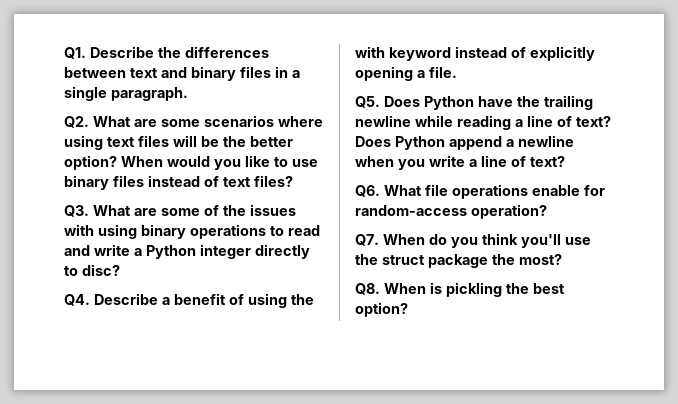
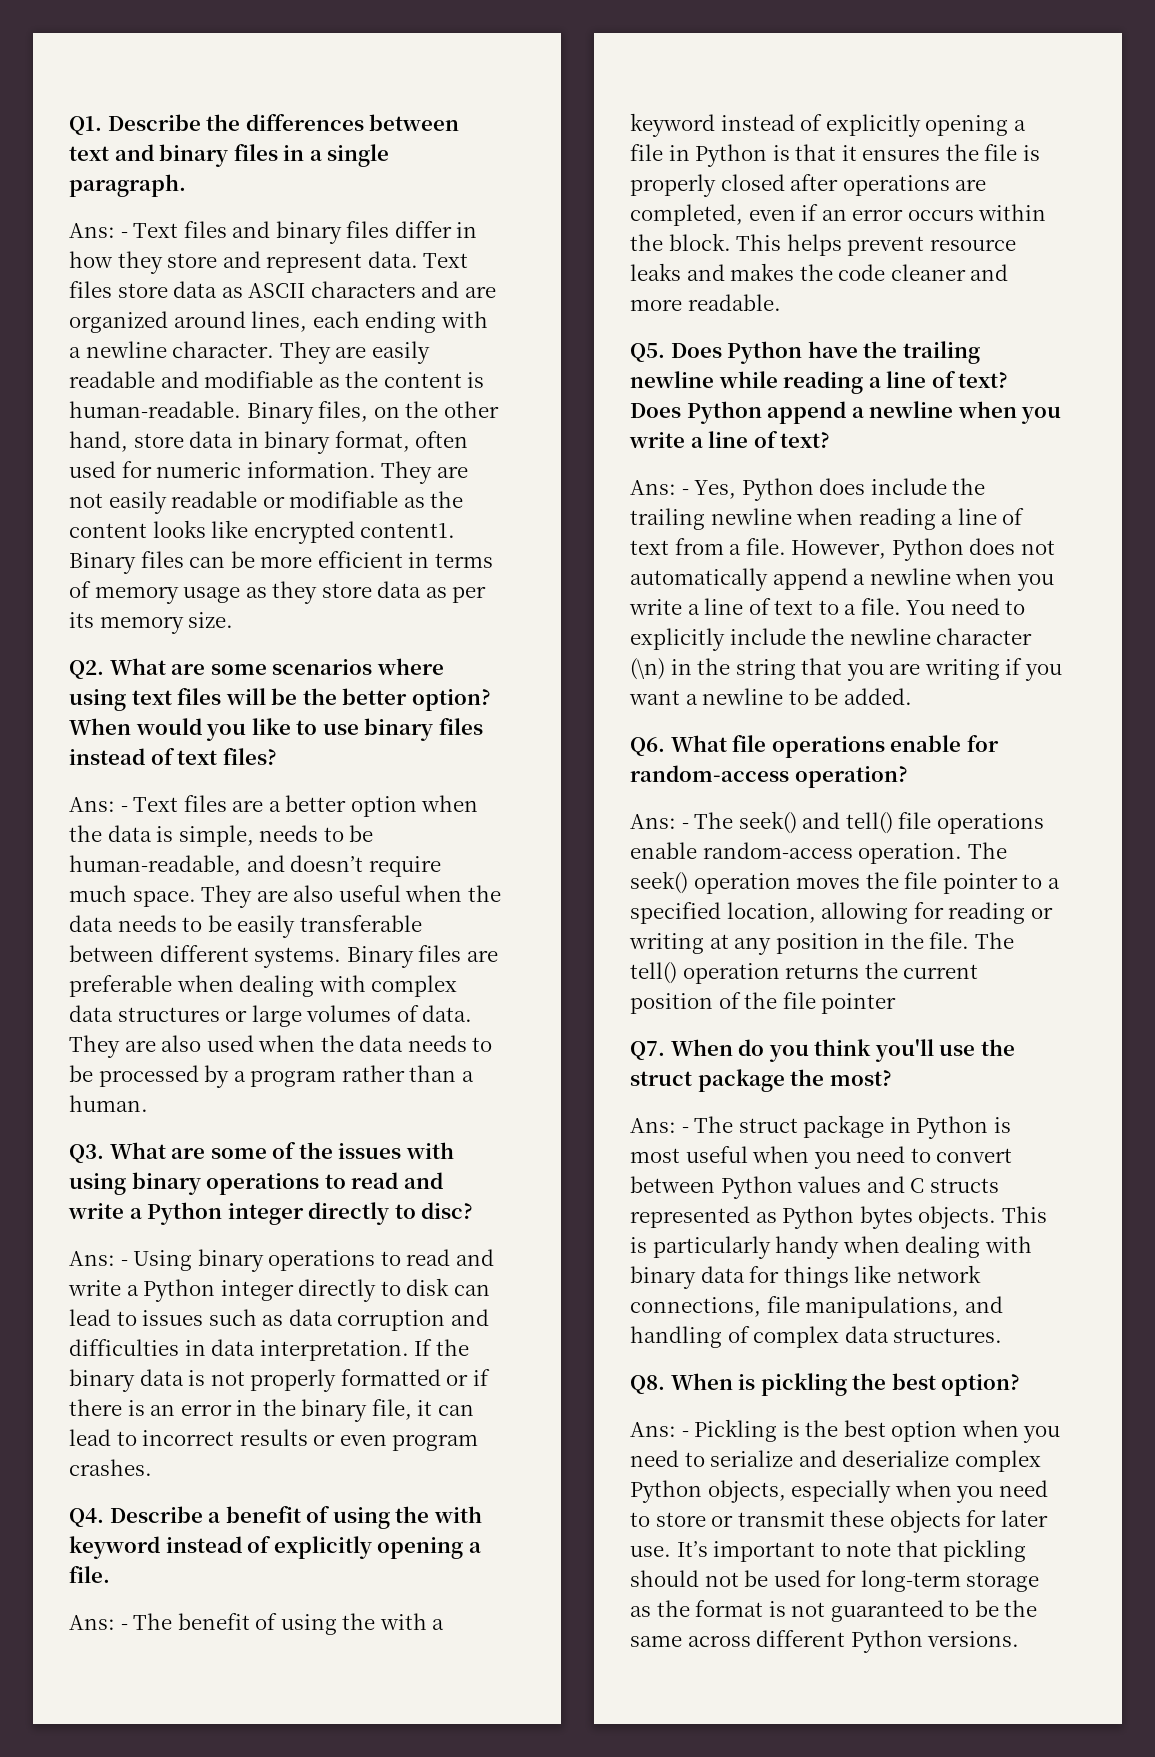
(188, 94) none -> [69,221,478,244] [69,251,469,274] [69,281,496,298] [69,311,488,333] [69,341,430,364] [69,371,485,388] [69,401,499,424] [69,431,469,454] [69,461,468,484] [69,491,464,514] [69,520,456,544] [69,551,493,574] [69,581,487,604] [69,612,234,634] // Ans: - Text files and binary files differ in how they store and represent data. Text files store data as ASCII characters and are organized around lines, each ending with a newline character. They are easily readable and modifiable as the content is human-readable. Binary files, on the other hand, store data in binary format, often used for numeric information. They are not easily readable or modifiable as the content looks like encrypted content1. Binary files can be more efficient in terms of memory usage as they store data as per its memory size.
(293, 181) none -> [69,795,479,817] [69,825,374,847] [69,855,441,877] [69,885,501,908] [69,915,422,938] [69,945,498,968] [69,975,458,997] [69,1005,473,1027] [69,1035,493,1058] [69,1065,474,1088] [69,1095,148,1112] // Ans: - Text files are a better option when the data is simple, needs to be human-readable, and doesn’t require much space. They are also useful when the data needs to be easily transferable between different systems. Binary files are preferable when dealing with complex data structures or large volumes of data. They are also used when the data needs to be processed by a program rather than a human.
(120, 270) none -> [69,1249,494,1272] [68,1278,490,1302] [69,1309,489,1331] [69,1339,469,1361] [69,1369,490,1392] [69,1399,474,1422] [69,1429,479,1451] [69,1459,152,1476] // Ans: - Using binary operations to read and write a Python integer directly to disk can lead to issues such as data corruption and difficulties in data interpretation. If the binary data is not properly formatted or if there is an error in the binary file, it can lead to incorrect results or even program crashes.
(457, 72) none -> [69,1613,445,1635] [630,113,1026,137] [630,144,1040,167] [630,174,987,197] [630,204,1047,226] [630,233,1016,256] [630,263,1009,281] [630,294,781,311] // Ans: - The benefit of using the with a keyword instead of explicitly opening a file in Python is that it ensures the file is properly closed after operations are completed, even if an error occurs within the block. This helps prevent resource leaks and makes the code cleaner and more readable.
(565, 161) none -> [630,478,986,501] [630,508,1025,530] [630,538,1055,561] [630,568,1054,591] [629,598,1026,615] [630,628,1033,651] [630,658,1062,681] [629,688,912,705] // Ans: - Yes, Python does include the trailing newline when reading a line of text from a file. However, Python does not automatically append a newline when you write a line of text to a file. You need to explicitly include the newline character (\n) in the string that you are writing if you want a newline to be added.
(547, 211) none -> [630,811,1044,834] [630,842,1007,864] [630,871,1060,894] [630,902,1053,924] [629,932,1014,955] [630,962,979,984] [630,992,897,1014] // Ans: - The seek() and tell() file operations enable random-access operation. The seek() operation moves the file pointer to a specified location, allowing for reading or writing at any position in the file. The tell() operation returns the current position of the file pointer
(562, 259) none -> [630,1115,1011,1139] [630,1146,1013,1169] [630,1176,999,1199] [630,1206,1047,1229] [630,1236,1032,1259] [630,1265,981,1289] [630,1296,1003,1318] [630,1326,1003,1348] // Ans: - The struct package in Python is most useful when you need to convert between Python values and C structs represented as Python bytes objects. This is particularly handy when dealing with binary data for things like network connections, file manipulations, and handling of complex data structures.
(408, 309) none -> [630,1419,1061,1443] [630,1450,1041,1472] [630,1480,1048,1503] [630,1510,1048,1533] [630,1539,1027,1562] [630,1570,1040,1592] [630,1600,1038,1622] [630,1630,1020,1653] // Ans: - Pickling is the best option when you need to serialize and deserialize complex Python objects, especially when you need to store or transmit these objects for later use. It’s important to note that pickling should not be used for long-term storage as the format is not guaranteed to be the same across different Python versions.

